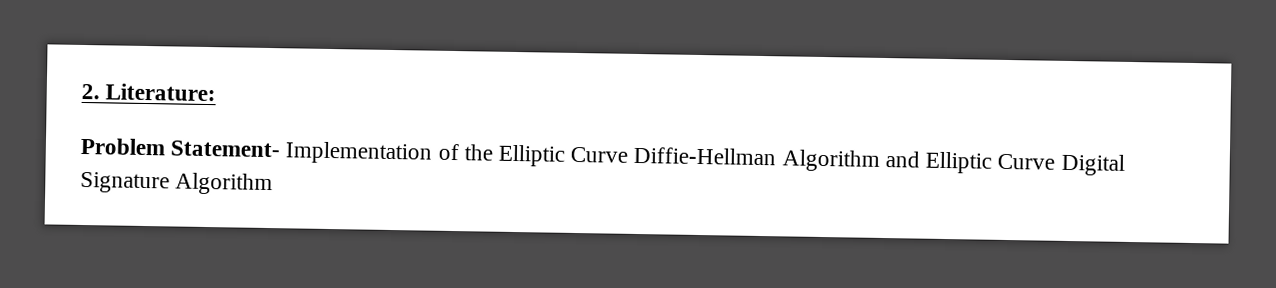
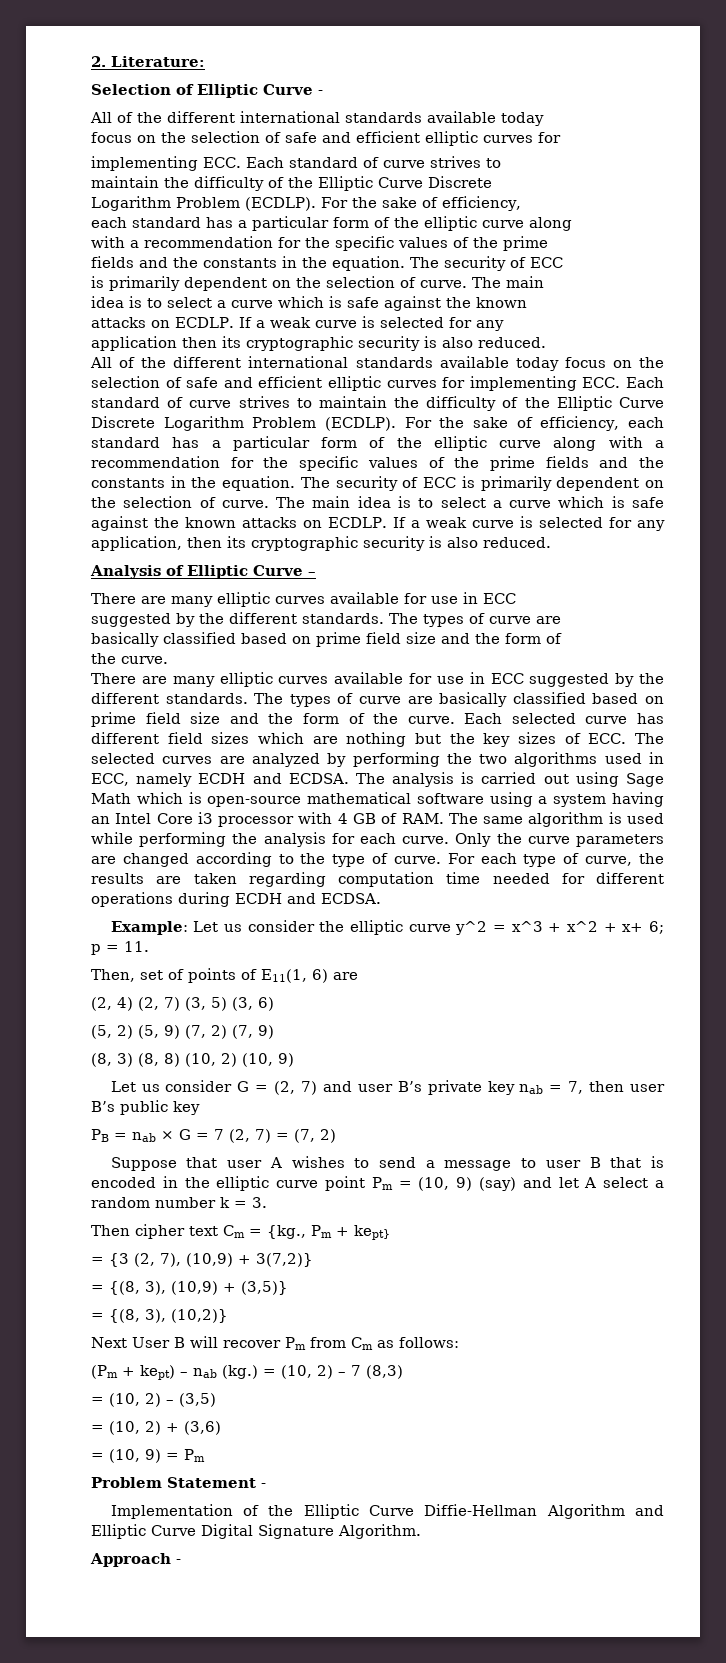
[80,137,281,158] Problem Statement- -> [91,84,323,98] [90,111,544,126] [91,131,561,146] [91,156,501,171] [91,176,492,191] [91,196,521,211] [91,216,572,231] [91,236,548,251] [91,256,563,271] [91,276,544,291] [91,296,527,311] [91,316,504,331] [91,336,546,351] [90,356,665,371] [91,376,665,391] [91,396,664,411] [91,416,664,431] [91,436,664,451] [91,456,664,471] [91,476,665,491] [91,496,664,508] [91,516,665,531] [91,536,551,551] [90,565,316,579] [91,592,516,607] [91,612,561,627] [91,632,562,647] [91,653,168,664] [91,672,664,687] [91,692,665,707] [91,712,664,727] [91,732,665,747] [91,752,664,767] [91,772,664,787] [91,792,664,807] [91,812,664,827] [91,832,664,847] [91,852,664,867] [91,872,664,887] [91,892,381,907] [110,920,665,935] [91,941,149,955] [91,968,358,983] [91,997,274,1011] [91,1025,274,1039] [91,1053,294,1067] [110,1080,666,1095] [91,1100,200,1115] [91,1129,336,1143] [110,1156,664,1171] [91,1176,664,1191] [91,1197,267,1208] [91,1224,390,1240] [91,1253,313,1267] [91,1281,288,1295] [91,1309,228,1323] [91,1336,459,1350] [91,1365,403,1380] [91,1393,216,1407] [91,1421,221,1435] [91,1449,205,1463] [91,1477,266,1488] Selection of Elliptic Curve - // All of the different international standards available today // focus on the selection of safe and efficient elliptic curves for // implementing ECC. Each standard of curve strives to // maintain the difficulty of the Elliptic Curve Discrete // Logarithm Problem (ECDLP). For the sake of efficiency, // each standard has a particular form of the elliptic curve along // with a recommendation for the specific values of the prime // fields and the constants in the equation. The security of ECC // is primarily dependent on the selection of curve. The main // idea is to select a curve which is safe against the known // attacks on ECDLP. If a weak curve is selected for any // application then its cryptographic security is also reduced. // All of the different international standards available today focus on the selection of safe and efficient elliptic curves for implementing ECC. Each standard of curve strives to maintain the difficulty of the Elliptic Curve Discrete Logarithm Problem (ECDLP). For the sake of efficiency, each standard has a particular form of the elliptic curve along with a recommendation for the specific values of the prime fields and the constants in the equation. The security of ECC is primarily dependent on the selection of curve. The main idea is to select a curve which is safe against the known attacks on ECDLP. If a weak curve is selected for any application, then its cryptographic security is also reduced. // Analysis of Elliptic Curve – // There are many elliptic curves available for use in ECC // suggested by the different standards. The types of curve are // basically classified based on prime field size and the form of // the curve. // There are many elliptic curves available for use in ECC suggested by the different standards. The types of curve are basically classified based on prime field size and the form of the curve. Each selected curve has different field sizes which are nothing but the key sizes of ECC. The selected curves are analyzed by performing the two algorithms used in ECC, namely ECDH and ECDSA. The analysis is carried out using Sage Math which is open-source mathematical software using a system having an Intel Core i3 processor with 4 GB of RAM. The same algorithm is used while performing the analysis for each curve. Only the curve parameters are changed according to the type of curve. For each type of curve, the results are taken regarding computation time needed for different operations during ECDH and ECDSA. // Example: Let us consider the elliptic curve y^2 = x^3 + x^2 + x+ 6; p = 11. // Then, set of points of E11(1, 6) are // (2, 4) (2, 7) (3, 5) (3, 6) // (5, 2) (5, 9) (7, 2) (7, 9) // (8, 3) (8, 8) (10, 2) (10, 9) // Let us consider G = (2, 7) and user B’s private key nab = 7, then user B’s public key // PB = nab × G = 7 (2, 7) = (7, 2) // Suppose that user A wishes to send a message to user B that is encoded in the elliptic curve point Pm = (10, 9) (say) and let A select a random number k = 3. // Then cipher text Cm = {kg., Pm + kept} // = {3 (2, 7), (10,9) + 3(7,2)} // = {(8, 3), (10,9) + (3,5)} // = {(8, 3), (10,2)} // Next User B will recover Pm from Cm as follows: // (Pm + kept) – nab (kg.) = (10, 2) – 7 (8,3) // = (10, 2) – (3,5) // = (10, 2) + (3,6) // = (10, 9) = Pm // Problem Statement - //
[175,172,274,196] Algorithm -> [338,1524,421,1539] [90,1553,181,1567] Algorithm. // Approach -

